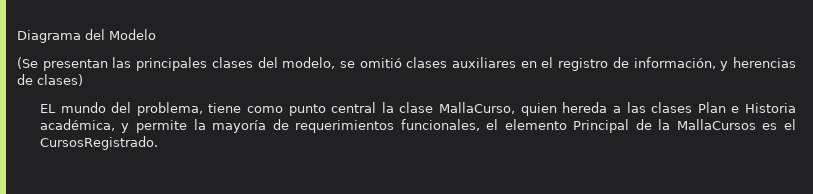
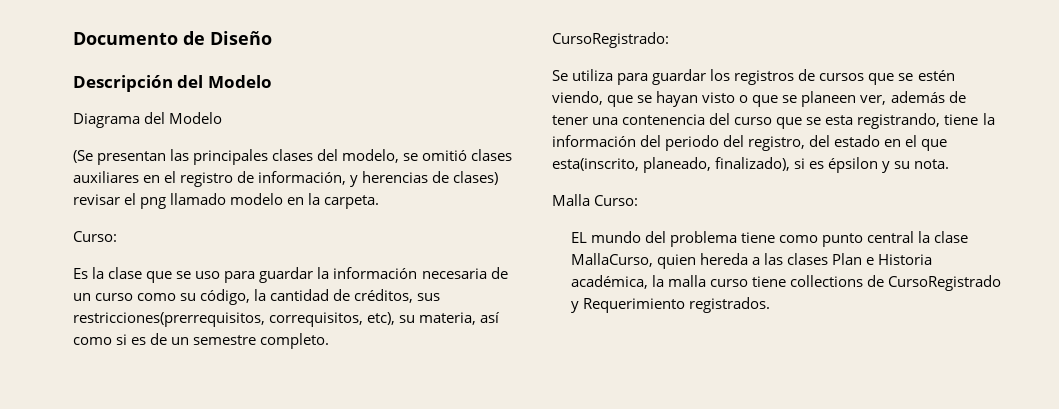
(17, 36) none -> [73,31,272,45] [73,75,272,92] Documento de Diseño // Descripción del Modelo //
(83, 80) none -> [73,193,380,209] [73,231,117,242] [73,267,508,283] [73,289,441,305] [73,312,501,327] [73,333,330,349] [552,32,669,48] [552,69,955,85] [552,91,966,107] [552,113,995,129] [552,135,948,151] [552,157,950,173] [552,194,639,206] revisar el png llamado modelo en la carpeta. // Curso: // Es la clase que se uso para guardar la información necesaria de un curso como su código, la cantidad de créditos, sus restricciones(prerrequisitos, correquisitos, etc), su materia, así como si es de un semestre completo. // CursoRegistrado: // Se utiliza para guardar los registros de cursos que se estén viendo, que se hayan visto o que se planeen ver, además de tener una contenencia del curso que se esta registrando, tiene la información del periodo del registro, del estado en el que esta(inscrito, planeado, finalizado), si es épsilon y su nota. // Malla Curso:
[136,102,203,116] problema, -> [670,231,738,247] problema
[121,119,796,133] [39,136,158,150] y permite la mayoría de requerimientos funcionales, el elemento Principal de la MallaCursos es el CursosRegistrado. -> [652,275,1002,291] [570,297,771,313] la malla curso tiene collections de CursoRegistrado y Requerimiento registrados.

